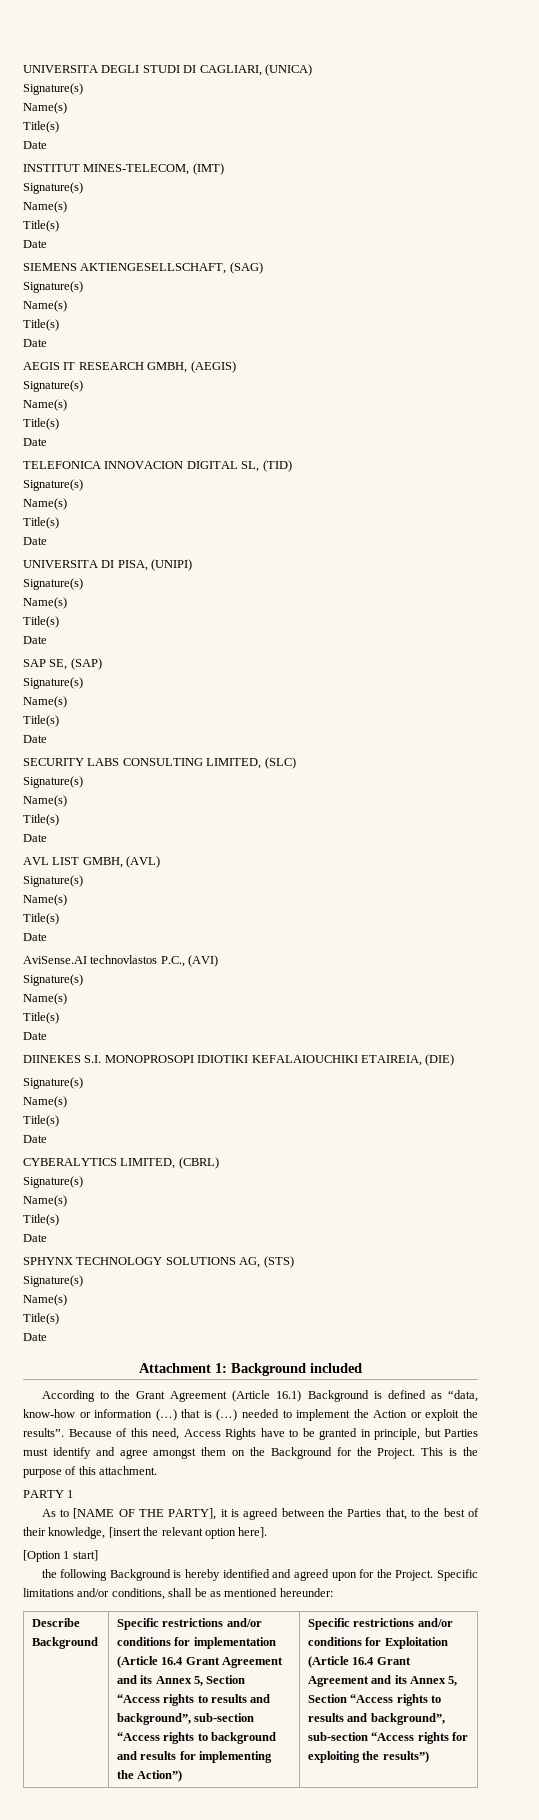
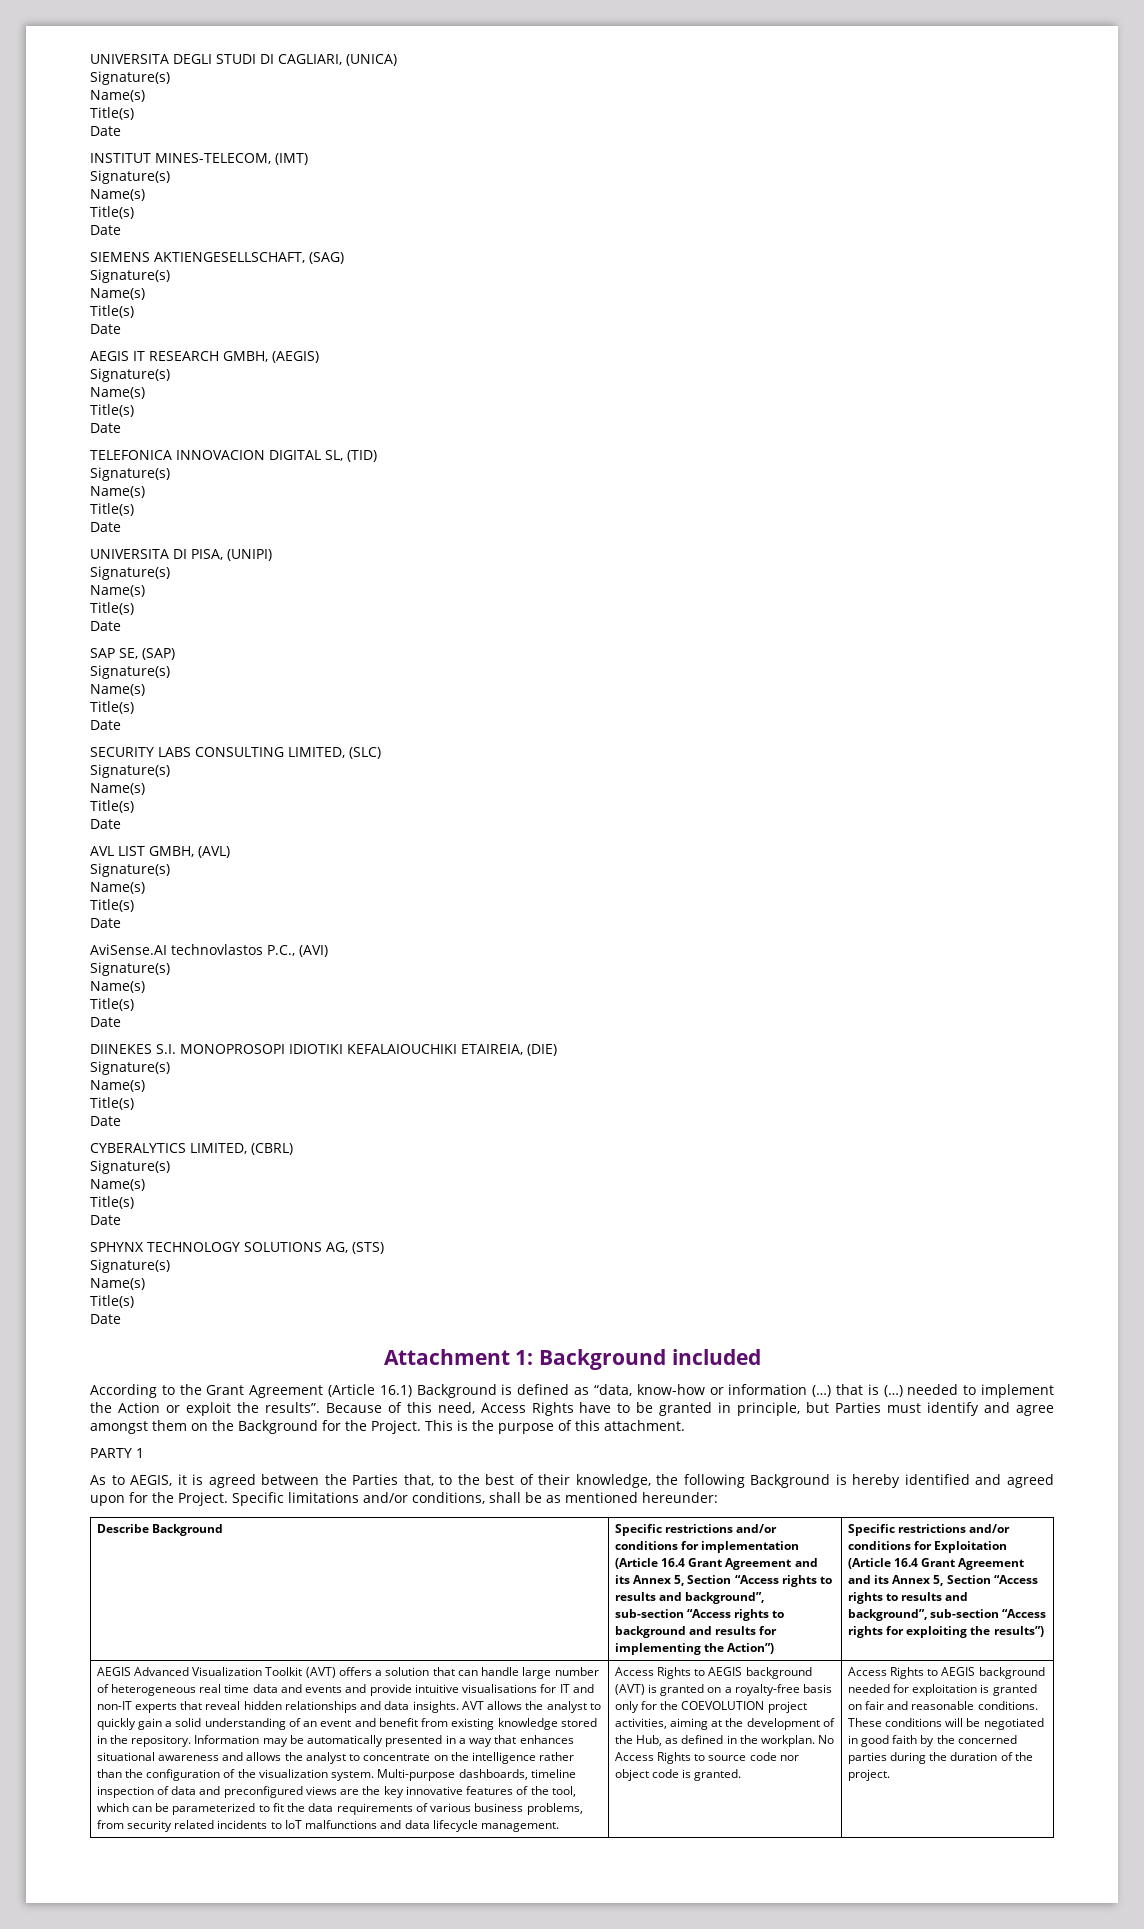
[73,1508,217,1520] [NAME OF THE PARTY], -> [130,1475,173,1486] AEGIS,
[108,1527,268,1539] [23,1550,98,1562] [insert the relevant option here]. // [Option 1 start] // -> (651, 1481) none
(429, 1757) none -> [96,1667,599,1679] [96,1684,594,1696] [96,1701,601,1713] [96,1718,597,1730] [96,1735,574,1747] [96,1752,575,1764] [96,1769,576,1781] [96,1786,576,1798] [96,1803,583,1815] [96,1820,560,1832] [614,1667,812,1679] [614,1684,833,1696] [614,1701,807,1713] [614,1718,835,1730] [614,1735,835,1747] [614,1752,799,1764] [614,1769,742,1781] [847,1667,1045,1679] [847,1684,1037,1696] [847,1701,1038,1710] [847,1718,1044,1730] [847,1735,1017,1747] [847,1752,1033,1764] [847,1769,890,1781] // AEGIS Advanced Visualization Toolkit (AVT) offers a solution that can handle large number of heterogeneous real time data and events and provide intuitive visualisations for IT and non-IT experts that reveal hidden relationships and data insights. AVT allows the analyst to quickly gain a solid understanding of an event and benefit from existing knowledge stored in the repository. Information may be automatically presented in a way that enhances situational awareness and allows the analyst to concentrate on the intelligence rather than the configuration of the visualization system. Multi-purpose dashboards, timeline inspection of data and preconfigured views are the key innovative features of the tool, which can be parameterized to fit the data requirements of various business problems, from security related incidents to IoT malfunctions and data lifecycle management. | Access Rights to AEGIS background (AVT) is granted on a royalty-free basis only for the COEVOLUTION project activities, aiming at the development of the Hub, as defined in the workplan. No Access Rights to source code nor object code is granted. | Access Rights to AEGIS background needed for exploitation is granted on fair and reasonable conditions. These conditions will be negotiated in good faith by the concerned parties during the duration of the project.

